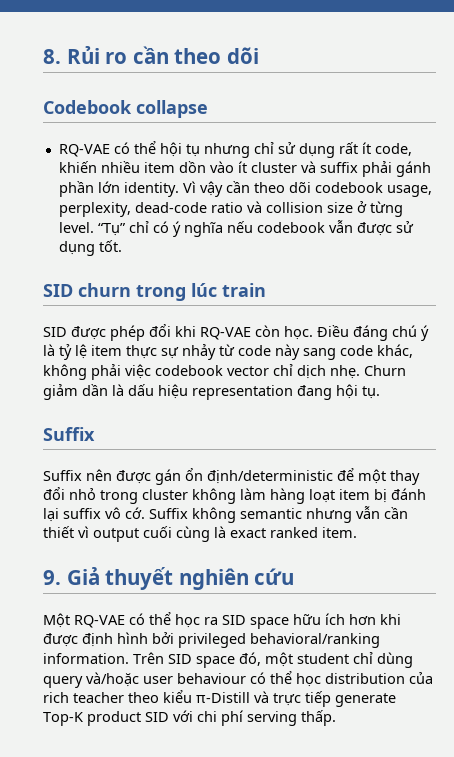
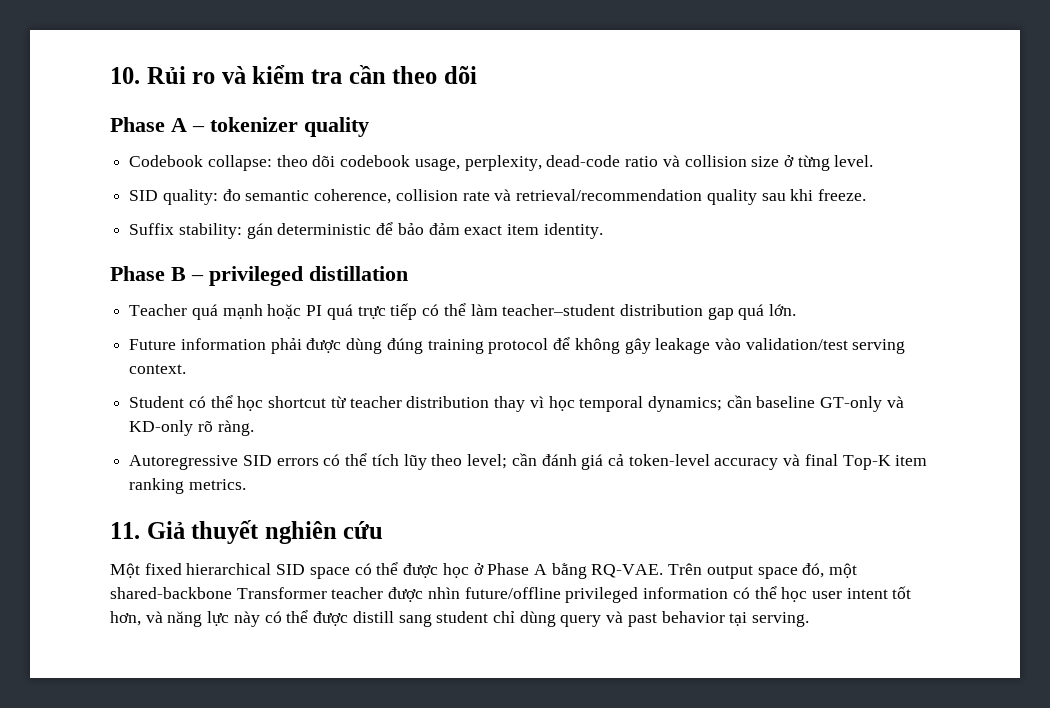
[43,49,61,64] 8. -> [110,67,140,84] 10.
(128, 58) none -> [221,64,343,84] và kiểm tra
[43,100,208,118] [58,141,412,158] [58,161,431,177] [58,181,250,197] Codebook collapse // RQ-VAE có thể hội tụ nhưng chỉ sử dụng rất ít code, khiến nhiều item dồn vào ít cluster và suffix phải gánh phần lớn identity. Vì vậy cần -> [110,117,369,137] [129,155,272,171] Phase A – tokenizer quality // Codebook collapse:
[97,220,414,237] [58,240,122,256] [43,283,266,301] [43,324,429,341] [43,344,413,360] [43,364,406,380] [43,384,380,400] [43,427,95,441] [43,468,420,485] [43,487,426,504] [43,506,408,523] [43,526,357,542] [43,570,61,585] “Tụ” chỉ có ý nghĩa nếu codebook vẫn được sử dụng tốt. // SID churn trong lúc train // SID được phép đổi khi RQ-VAE còn học. Điều đáng chú ý là tỷ lệ item thực sự nhảy từ code này sang code khác, không phải việc codebook vector chỉ dịch nhẹ. Churn giảm dần là dấu hiệu representation đang hội tụ. // Suffix // Suffix nên được gán ổn định/deterministic để một thay đổi nhỏ trong cluster không làm hàng loạt item bị đánh lại suffix vô cớ. Suffix không semantic nhưng vẫn cần thiết vì output cuối cùng là exact ranked item. // 9. -> [129,189,866,205] [129,222,603,239] [110,266,408,286] [129,303,797,320] [129,337,906,354] [129,364,187,374] [129,395,904,412] [129,420,254,436] [129,453,928,470] [129,478,246,494] [110,522,140,539] // SID quality: đo semantic coherence, collision rate và retrieval/recommendation quality sau khi freeze. // Suffix stability: gán deterministic để bảo đảm exact item identity. // Phase B – privileged distillation // Teacher quá mạnh hoặc PI quá trực tiếp có thể làm teacher–student distribution gap quá lớn. // Future information phải được dùng đúng training protocol để không gây leakage vào validation/test serving context. // Student có thể học shortcut từ teacher distribution thay vì học temporal dynamics; cần baseline GT-only và KD-only rõ ràng. // Autoregressive SID errors có thể tích lũy theo level; cần đánh giá cả token-level accuracy và final Top-K item ranking metrics. // 11.
[74,612,401,629] [43,632,380,648] [43,652,413,668] [43,671,433,688] [43,690,396,707] [43,710,336,726] RQ-VAE có thể học ra SID space hữu ích hơn khi được định hình bởi privileged behavioral/ranking information. Trên SID space đó, một student chỉ dùng query và/hoặc user behaviour có thể học distribution của rich teacher theo kiểu π-Distill và trực tiếp generate Top-K product SID với chi phí serving thấp. -> [144,562,858,579] [110,586,912,603] [110,610,810,627] fixed hierarchical SID space có thể được học ở Phase A bằng RQ-VAE. Trên output space đó, một shared-backbone Transformer teacher được nhìn future/offline privileged information có thể học user intent tốt hơn, và năng lực này có thể được distill sang student chỉ dùng query và past behavior tại serving.

